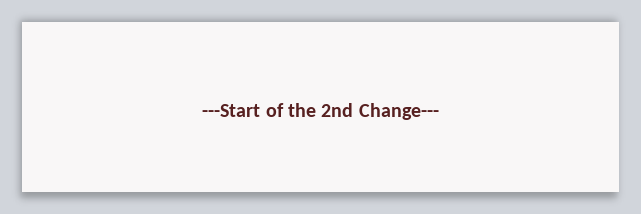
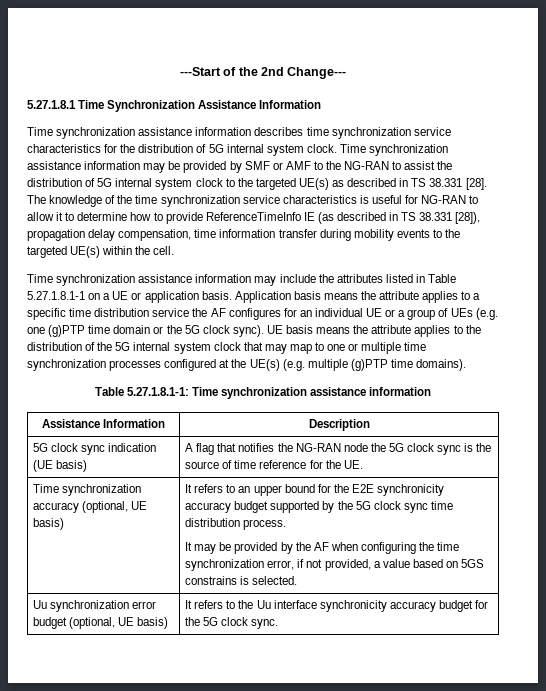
(439, 111) none -> [27,100,322,112] [27,127,451,139] [27,144,449,156] [27,161,453,173] [27,178,487,190] [27,195,479,207] [27,212,481,224] [27,229,461,241] [27,246,175,258] [27,274,457,286] [27,291,481,303] [27,308,498,320] [27,325,481,337] [27,342,427,354] [27,359,467,371] [94,387,432,399] [41,419,166,428] [308,419,370,431] [33,443,157,455] [33,460,88,472] [185,443,492,455] [185,460,363,469] [33,484,142,496] [33,501,148,513] [33,518,65,530] [185,484,445,496] [185,501,453,513] [185,518,287,530] [185,542,460,554] [185,559,485,571] [185,576,298,585] [33,600,157,612] [33,617,169,629] [185,600,489,612] [185,617,279,629] // 5.27.1.8.1 Time Synchronization Assistance Information // Time synchronization assistance information describes time synchronization service characteristics for the distribution of 5G internal system clock. Time synchronization assistance information may be provided by SMF or AMF to the NG-RAN to assist the distribution of 5G internal system clock to the targeted UE(s) as described in TS 38.331 [28]. The knowledge of the time synchronization service characteristics is useful for NG-RAN to allow it to determine how to provide ReferenceTimeInfo IE (as described in TS 38.331 [28]), propagation delay compensation, time information transfer during mobility events to the targeted UE(s) within the cell. // Time synchronization assistance information may include the attributes listed in Table 5.27.1.8.1-1 on a UE or application basis. Application basis means the attribute applies to a specific time distribution service the AF configures for an individual UE or a group of UEs (e.g. one (g)PTP time domain or the 5G clock sync). UE basis means the attribute applies to the distribution of the 5G internal system clock that may map to one or multiple time synchronization processes configured at the UE(s) (e.g. multiple (g)PTP time domains). // Table 5.27.1.8.1-1: Time synchronization assistance information // Assistance Information | Description // 5G clock sync indication (UE basis) | A flag that notifies the NG-RAN node the 5G clock sync is the source of time reference for the UE. // Time synchronization accuracy (optional, UE basis) | It refers to an upper bound for the E2E synchronicity accuracy budget supported by the 5G clock sync time distribution process. // It may be provided by the AF when configuring the time synchronization error, if not provided, a value based on 5GS constrains is selected. // Uu synchronization error budget (optional, UE basis) | It refers to the Uu interface synchronicity accuracy budget for the 5G clock sync.

